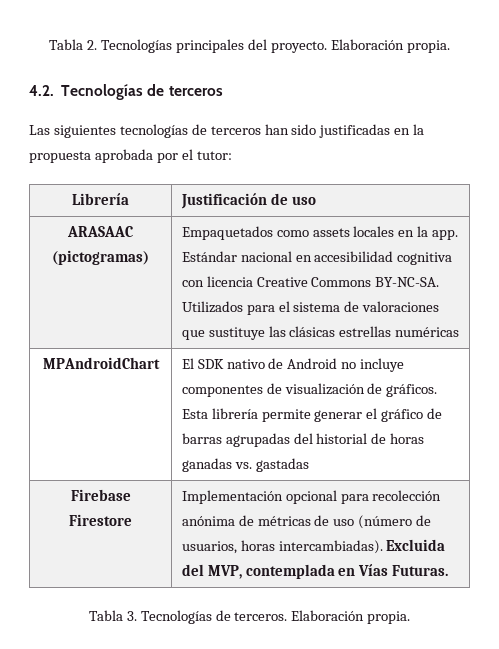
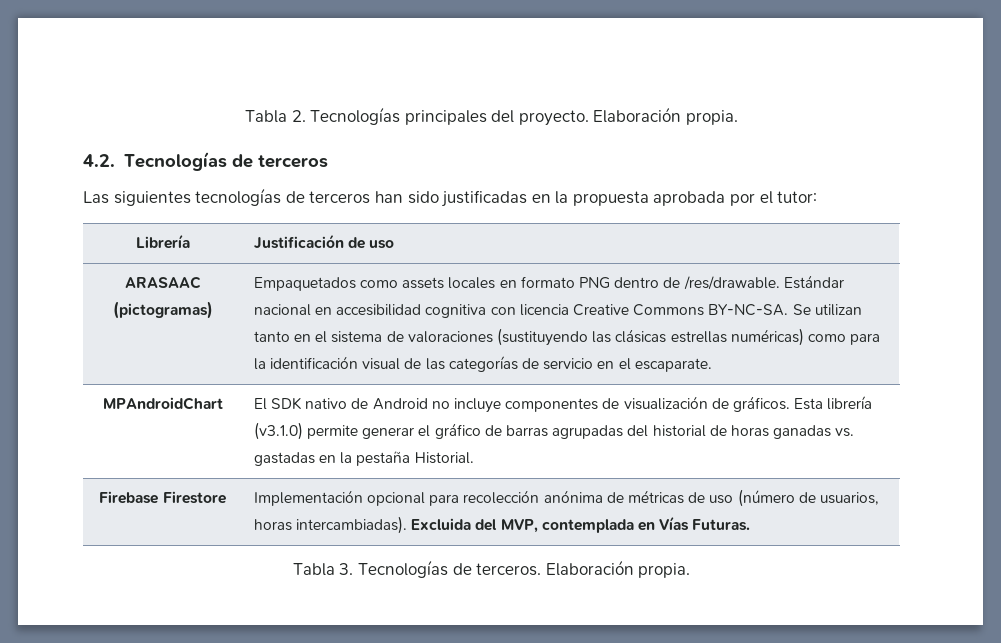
[417,226,459,240] la app. -> [520,276,780,290] formato PNG dentro de /res/drawable.
[181,301,275,315] Utilizados para -> [792,304,862,316] [253,331,312,342] Se utilizan tanto en
[181,327,265,340] que sustituye -> [497,328,589,346] (sustituyendo
[395,327,460,337] numéricas -> [730,328,881,346] [253,356,712,372] numéricas) como para la identificación visual de las categorías de servicio en el escaparate.
(258, 413) none -> [253,422,303,440] (v3.1.0)
(309, 465) none -> [319,451,474,466] en la pestaña Historial.

